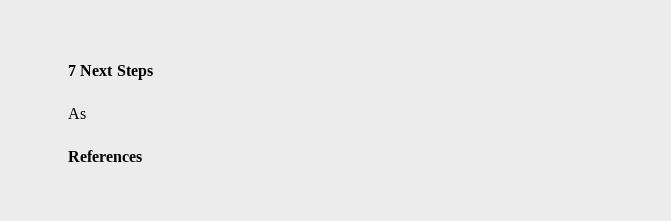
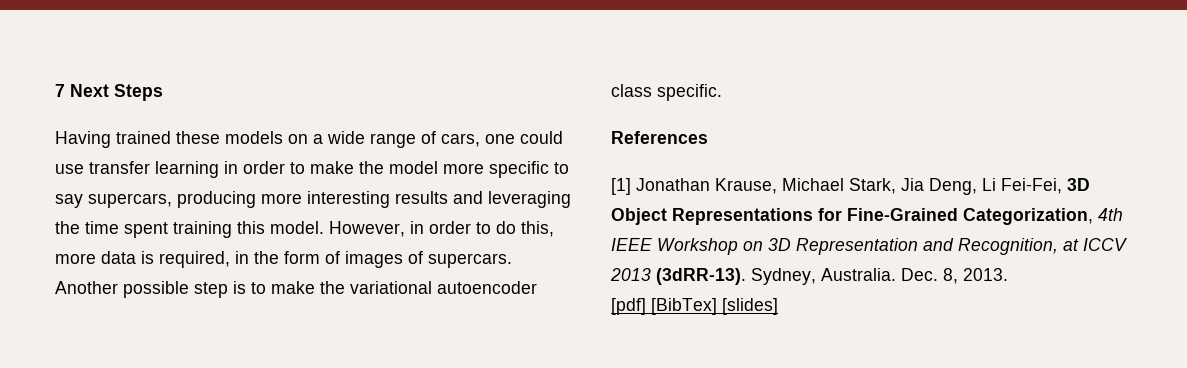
[68,108,86,119] [68,150,142,162] As // References -> [55,131,563,148] [55,161,569,178] [55,191,571,208] [55,221,554,238] [55,251,512,268] [55,281,537,298] [611,84,722,101] [611,131,708,144] [611,178,1090,195] [611,208,1123,225] [611,238,1128,255] [610,268,1008,285] [611,298,778,315] Having trained these models on a wide range of cars, one could use transfer learning in order to make the model more specific to say supercars, producing more interesting results and leveraging the time spent training this model. However, in order to do this, more data is required, in the form of images of supercars. Another possible step is to make the variational autoencoder class specific. // References // [1] Jonathan Krause, Michael Stark, Jia Deng, Li Fei-Fei, 3D Object Representations for Fine-Grained Categorization, 4th IEEE Workshop on 3D Representation and Recognition, at ICCV 2013 (3dRR-13). Sydney, Australia. Dec. 8, 2013. // [pdf] [BibTex] [slides]

